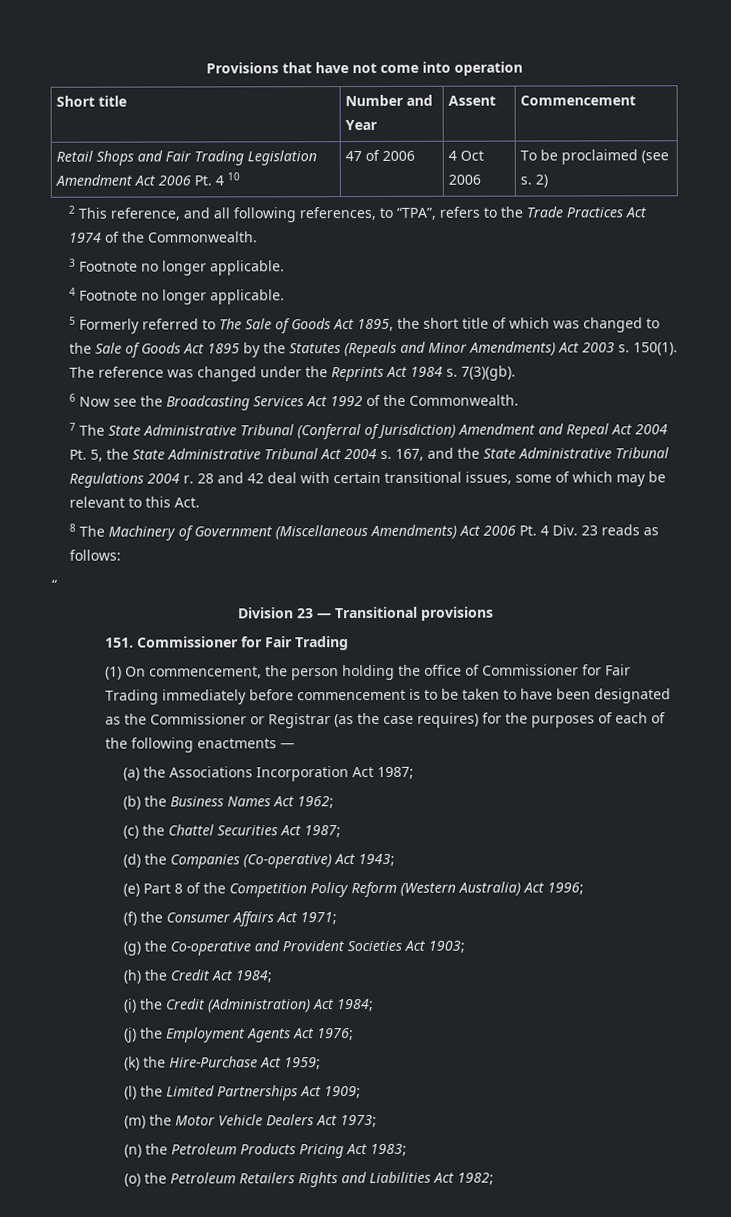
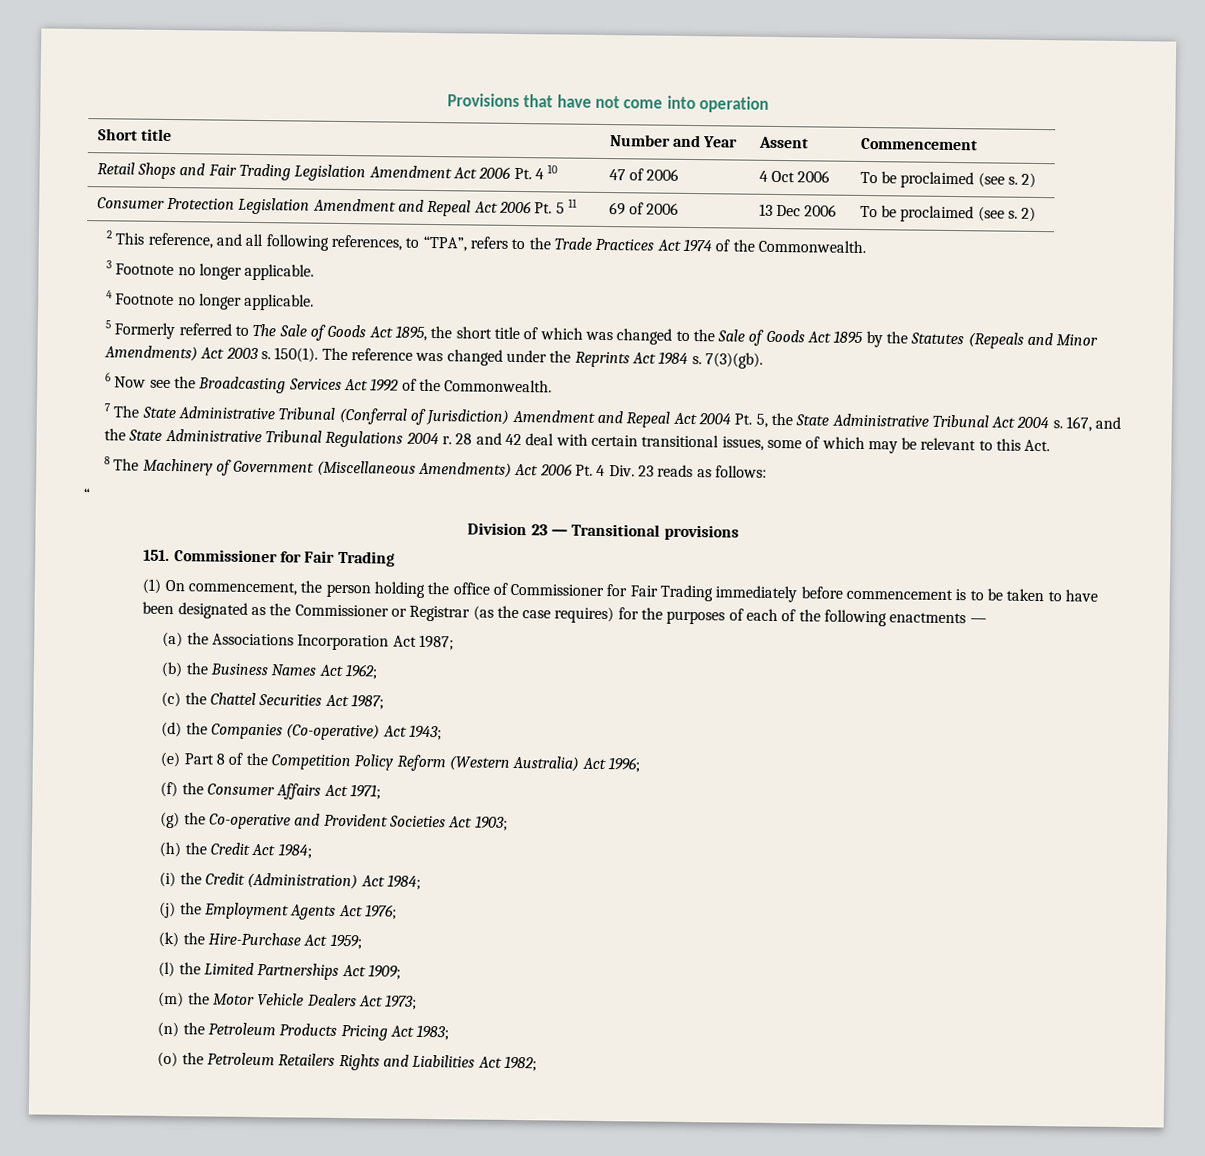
(548, 181) none -> [96,197,579,217] [608,202,680,216] [758,203,838,217] [859,205,1037,223] // Consumer Protection Legislation Amendment and Repeal Act 2006 Pt. 5 11 | 69 of 2006 | 13 Dec 2006 | To be proclaimed (see s. 2)

